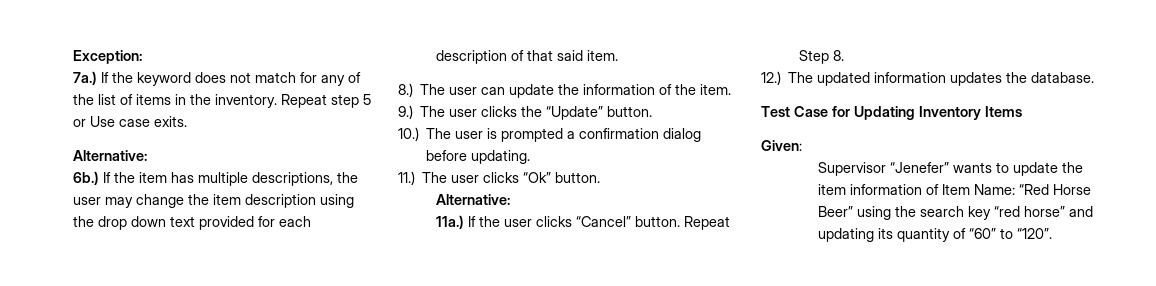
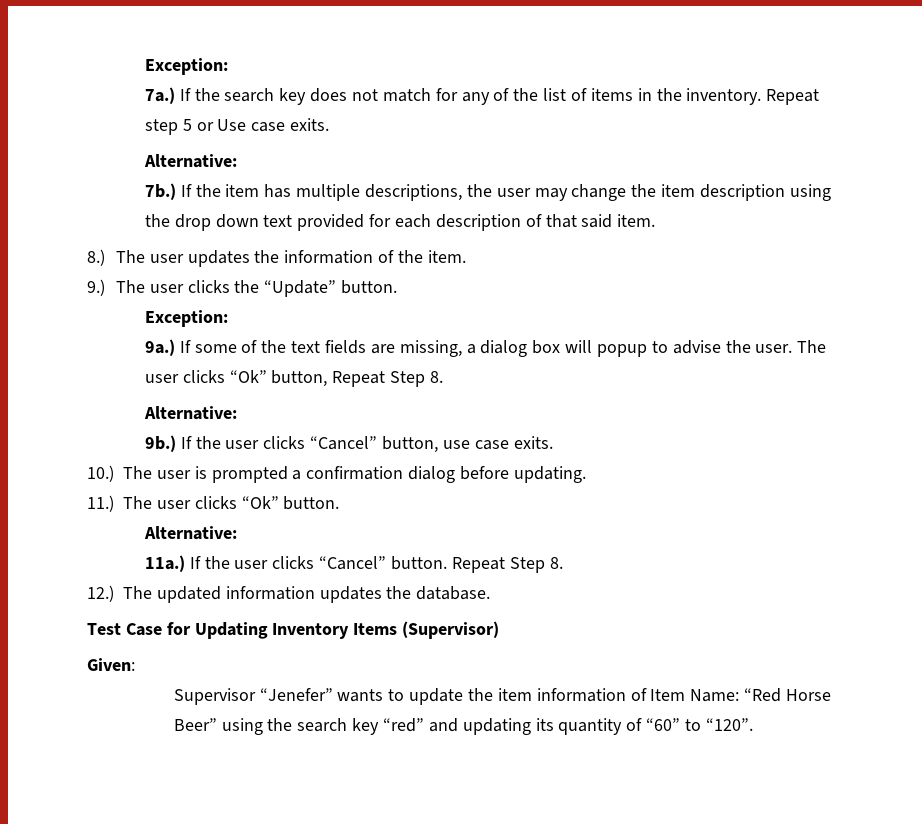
[136,72,191,86] keyword -> [224,88,307,105] search key
[72,171,99,185] 6b.) -> [144,183,176,200] 7b.)
[481,84,555,98] can update -> [187,250,250,267] updates
(653, 111) none -> [144,310,228,327] [144,339,827,357] [144,370,443,387] [143,406,237,420] [144,435,553,453] // Exception: // 9a.) If some of the text fields are missing, a dialog box will popup to advise the user. The user clicks “Ok” button, Repeat Step 8. // Alternative: // 9b.) If the user clicks “Cancel” button, use case exits.
(1022, 111) none -> [402,621,500,639] (Supervisor)
[993,206,1065,217] “red horse” -> [383,718,425,732] “red”

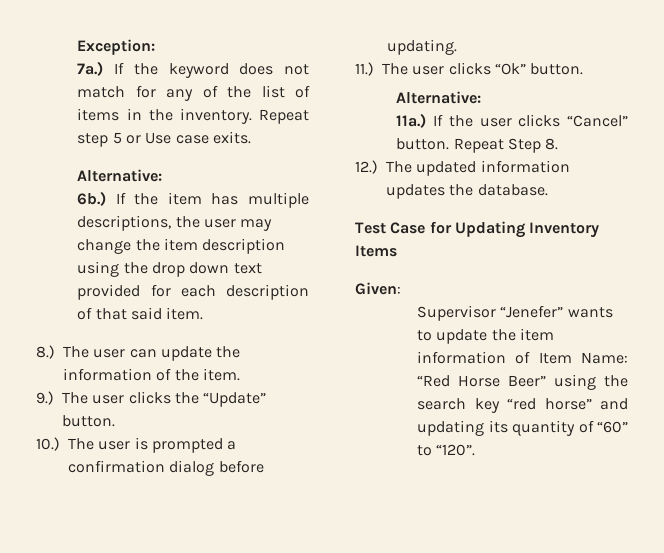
[224,88,307,105] search key -> [168,63,229,78] keyword
[144,183,176,200] 7b.) -> [77,191,107,206] 6b.)
[187,250,250,267] updates -> [129,346,212,361] can update
[144,310,228,327] [144,339,827,357] [144,370,443,387] [143,406,237,420] [144,435,553,453] // Exception: // 9a.) If some of the text fields are missing, a dialog box will popup to advise the user. The user clicks “Ok” button, Repeat Step 8. // Alternative: // 9b.) If the user clicks “Cancel” button, use case exits. -> (115, 421) none
[402,621,500,639] (Supervisor) -> (397, 251) none
[383,718,425,732] “red” -> [507,398,592,410] “red horse”

